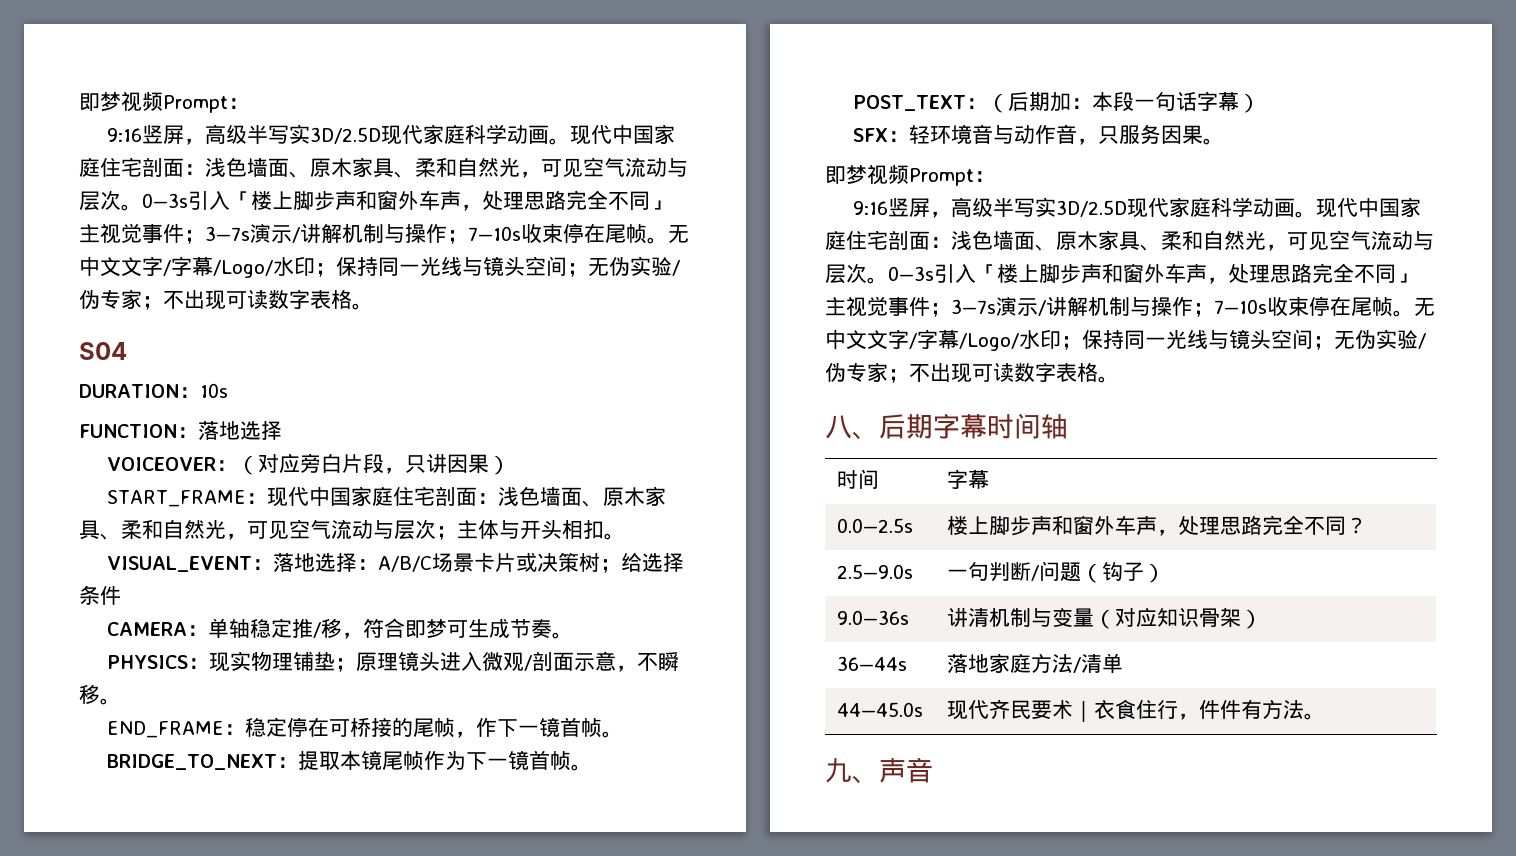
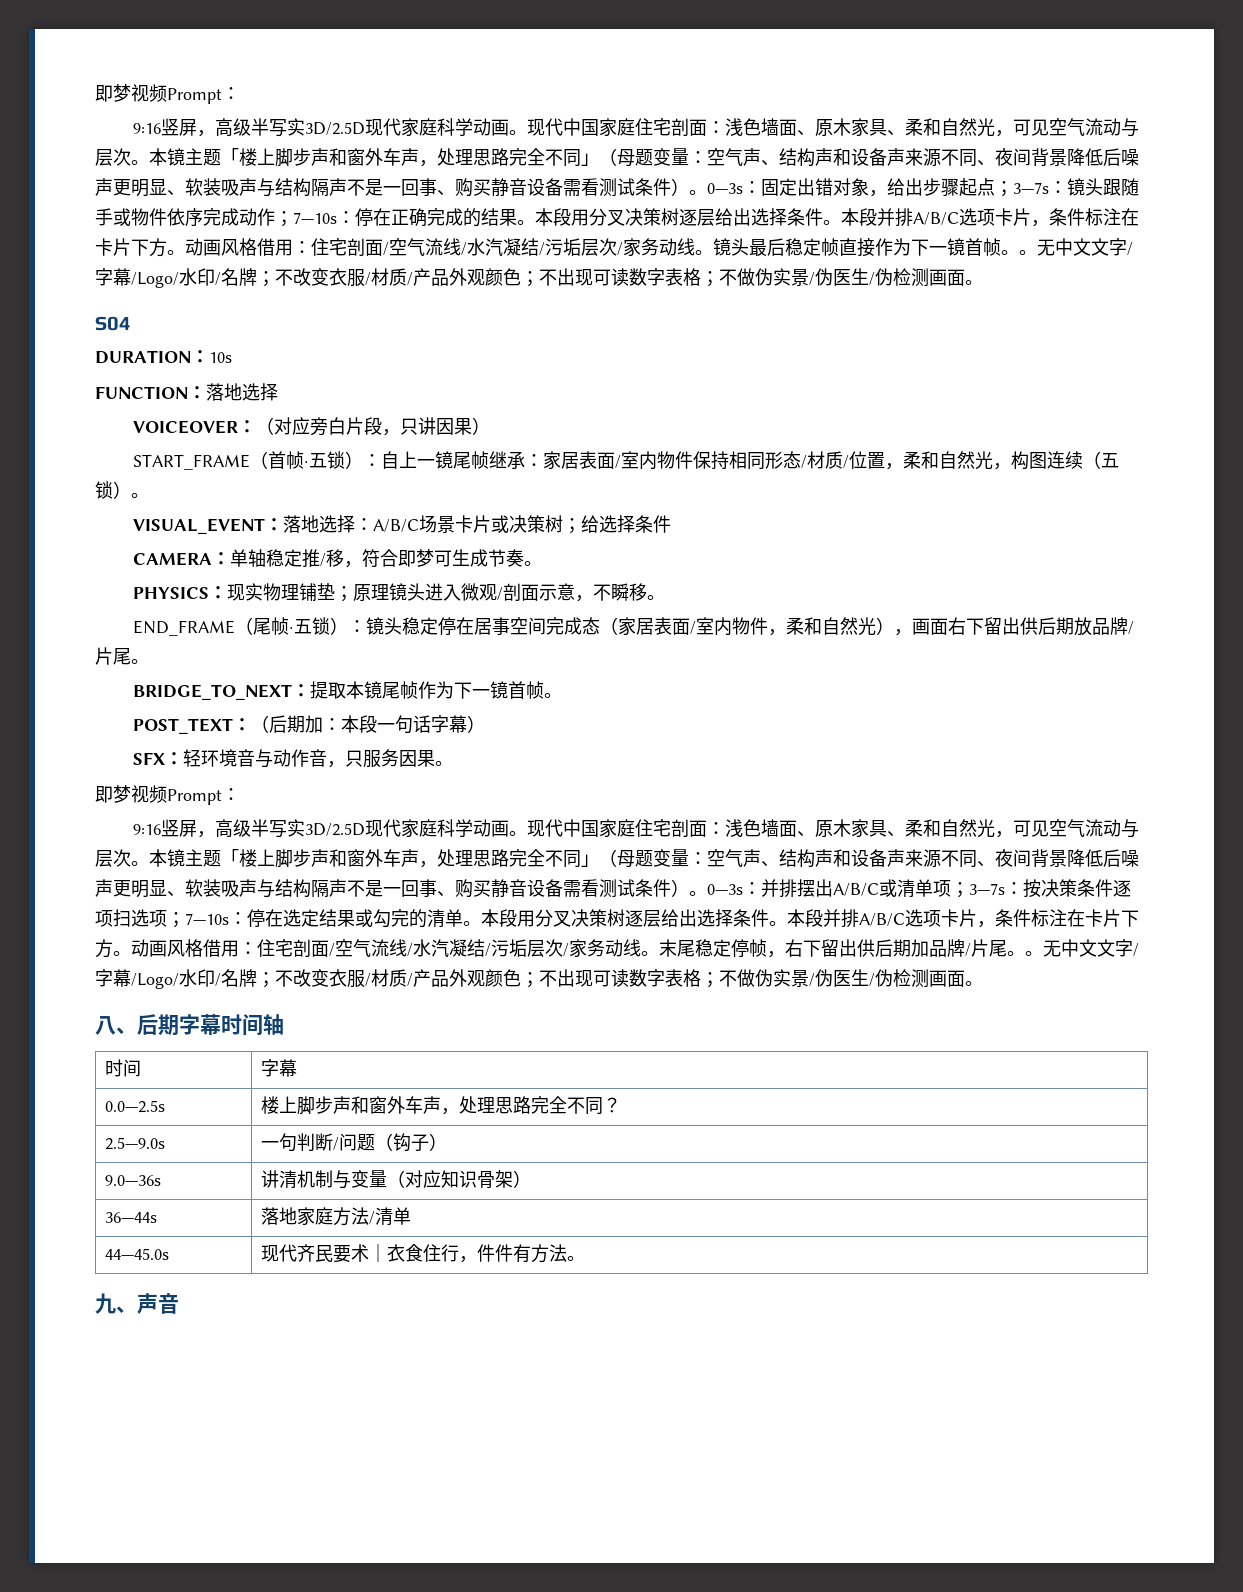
[142,191,230,210] 0—3s引入 -> [149,148,221,166] 本镜主题
[79,223,689,244] [79,256,680,278] [79,289,352,310] 主视觉事件；3—7s演示/讲解机制与操作；7—10s收束停在尾帧。无中文文字/字幕/Logo/水印；保持同一光线与镜头空间；无伪实验/伪专家；不出现可读数字表格 -> [599,148,1139,167] [95,178,1139,197] [95,208,1139,227] [95,238,1133,257] [95,268,965,288] （母题变量：空气声、结构声和设备声来源不同、夜间背景降低后噪声更明显、软装吸声与结构隔声不是一回事、购买静音设备需看测试条件）。0—3s：固定出错对象，给出步骤起点；3—7s：镜头跟随手或物件依序完成动作；7—10s：停在正确完成的结果。本段用分叉决策树逐层给出选择条件。本段并排A/B/C选项卡片，条件标注在卡片下方。动画风格借用：住宅剖面/空气流线/水汽凝结/污垢层次/家务动线。镜头最后稳定帧直接作为下一镜首帧。。无中文文字/字幕/Logo/水印/名牌；不改变衣服/材质/产品外观颜色；不出现可读数字表格；不做伪实景/伪医生/伪检测画面
[246,486,667,507] [79,519,604,540] ：现代中国家庭住宅剖面：浅色墙面、原木家具、柔和自然光，可见空气流动与层次；主体与开头相扣 -> [249,451,1119,470] [95,481,131,499] （首帧·五锁）：自上一镜尾帧继承：家居表面/室内物件保持相同形态/材质/位置，柔和自然光，构图连续（五锁）
[224,717,603,738] ：稳定停在可桥接的尾帧，作下一镜首帧 -> [234,617,1134,636] [95,647,131,665] （尾帧·五锁）：镜头稳定停在居事空间完成态（家居表面/室内物件，柔和自然光），画面右下留出供后期放品牌/片尾
[888,264,976,283] 0—3s引入 -> [149,849,221,867] 本镜主题
[825,296,1435,317] [825,329,1426,351] [825,362,1098,383] 主视觉事件；3—7s演示/讲解机制与操作；7—10s收束停在尾帧。无中文文字/字幕/Logo/水印；保持同一光线与镜头空间；无伪实验/伪专家；不出现可读数字表格 -> [599,849,1139,868] [95,879,1131,898] [95,909,1139,928] [95,939,1139,958] [95,969,965,989] （母题变量：空气声、结构声和设备声来源不同、夜间背景降低后噪声更明显、软装吸声与结构隔声不是一回事、购买静音设备需看测试条件）。0—3s：并排摆出A/B/C或清单项；3—7s：按决策条件逐项扫选项；7—10s：停在选定结果或勾完的清单。本段用分叉决策树逐层给出选择条件。本段并排A/B/C选项卡片，条件标注在卡片下方。动画风格借用：住宅剖面/空气流线/水汽凝结/污垢层次/家务动线。末尾稳定停帧，右下留出供后期加品牌/片尾。。无中文文字/字幕/Logo/水印/名牌；不改变衣服/材质/产品外观颜色；不出现可读数字表格；不做伪实景/伪医生/伪检测画面

